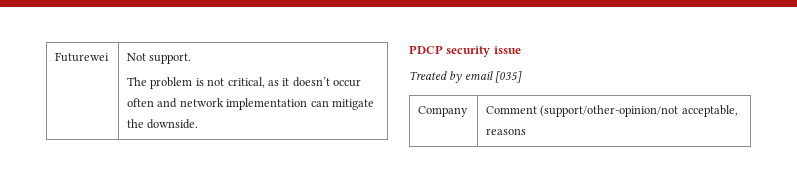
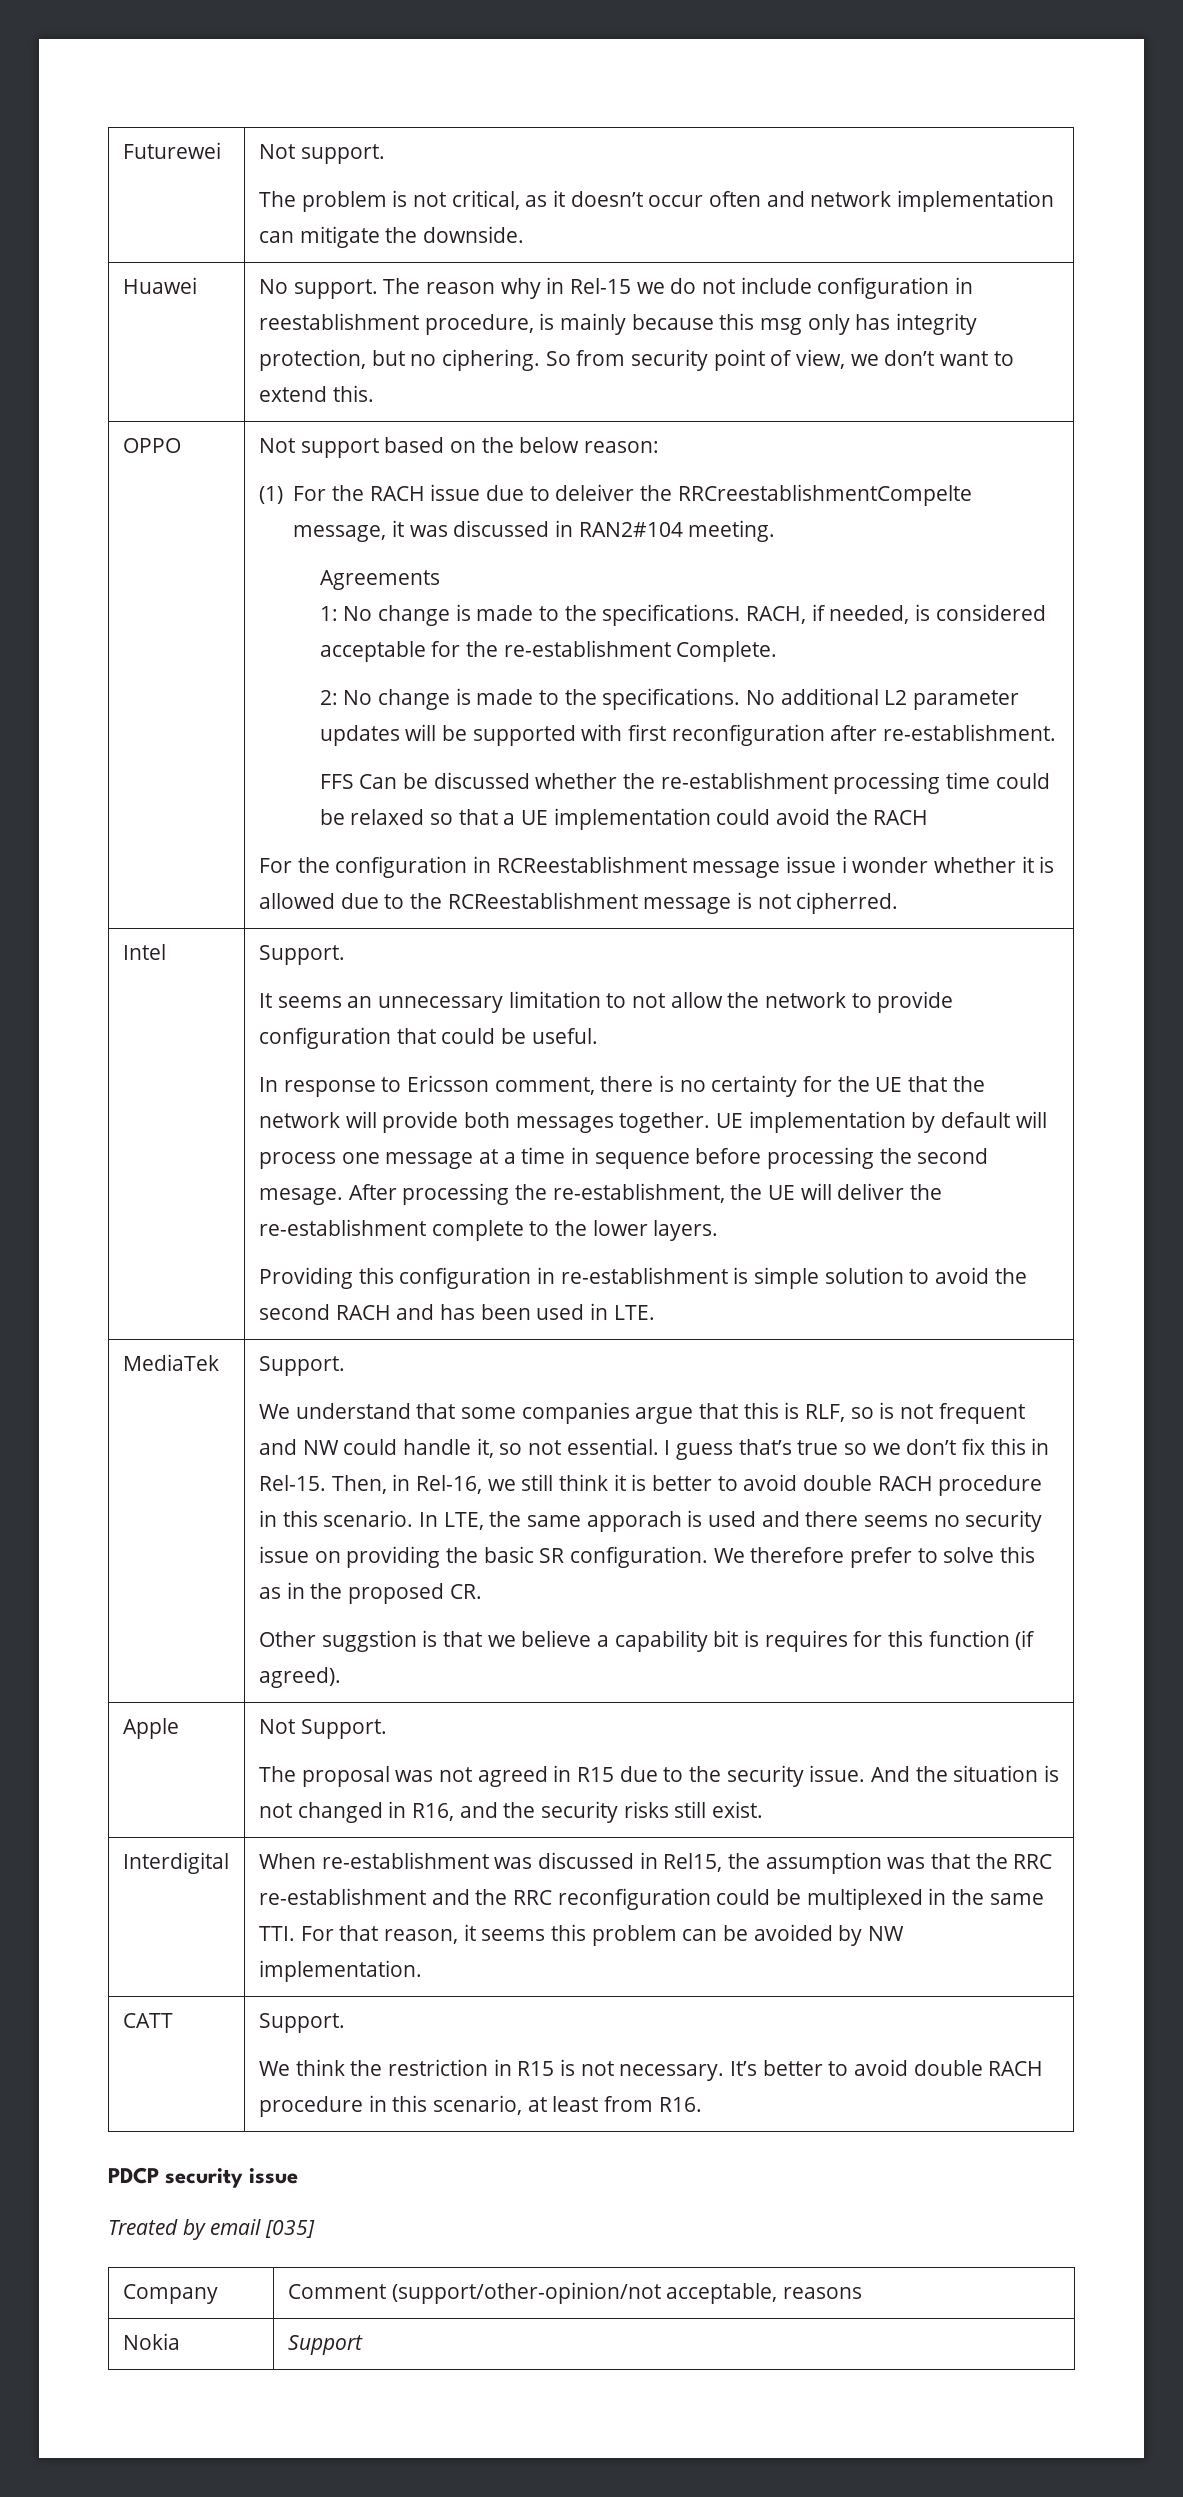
(199, 124) none -> [122,277,197,294] [258,277,973,299] [258,313,977,335] [258,349,1014,371] [258,385,374,402] [122,438,181,453] [258,437,659,458] [258,484,972,506] [293,520,776,542] [319,570,440,590] [319,604,1046,626] [319,640,778,662] [319,688,1020,710] [319,724,1057,746] [319,772,1050,794] [319,808,929,830] [258,856,1055,878] [258,892,899,914] [122,944,166,960] [258,945,345,965] [258,991,954,1013] [258,1027,598,1049] [258,1075,985,1097] [258,1111,1047,1133] [258,1147,989,1169] [258,1183,942,1205] [258,1219,719,1241] [258,1267,1027,1289] [258,1303,655,1320] [122,1354,219,1371] [258,1356,345,1376] [258,1402,1025,1424] [258,1438,1050,1460] [258,1474,1043,1496] [258,1510,1043,1532] [258,1546,1035,1568] [258,1582,482,1604] [258,1630,1036,1652] [258,1667,341,1688] [122,1718,179,1739] [258,1719,387,1739] [258,1765,1059,1787] [258,1801,763,1823] [122,1852,229,1874] [258,1852,1053,1874] [258,1888,1044,1910] [258,1924,904,1946] [258,1960,422,1982] [122,2013,173,2028] [258,2013,345,2033] [258,2059,1044,2081] [258,2095,702,2117] // Huawei | No support. The reason why in Rel-15 we do not include configuration in reestablishment procedure, is mainly because this msg only has integrity protection, but no ciphering. So from security point of view, we don’t want to extend this. // OPPO | Not support based on the below reason: // (1) For the RACH issue due to deleiver the RRCreestablishmentCompelte message, it was discussed in RAN2#104 meeting. // Agreements // 1: No change is made to the specifications. RACH, if needed, is considered acceptable for the re-establishment Complete. // 2: No change is made to the specifications. No additional L2 parameter updates will be supported with first reconfiguration after re-establishment. // FFS Can be discussed whether the re-establishment processing time could be relaxed so that a UE implementation could avoid the RACH // For the configuration in RCReestablishment message issue i wonder whether it is allowed due to the RCReestablishment message is not cipherred. // Intel | Support. // It seems an unnecessary limitation to not allow the network to provide configuration that could be useful. // In response to Ericsson comment, there is no certainty for the UE that the network will provide both messages together. UE implementation by default will process one message at a time in sequence before processing the second mesage. After processing the re-establishment, the UE will deliver the re-establishment complete to the lower layers. // Providing this configuration in re-establishment is simple solution to avoid the second RACH and has been used in LTE. // MediaTek | Support. // We understand that some companies argue that this is RLF, so is not frequent and NW could handle it, so not essential. I guess that’s true so we don’t fix this in Rel-15. Then, in Rel-16, we still think it is better to avoid double RACH procedure in this scenario. In LTE, the same apporach is used and there seems no security issue on providing the basic SR configuration. We therefore prefer to solve this as in the proposed CR. // Other suggstion is that we believe a capability bit is requires for this function (if agreed). // Apple | Not Support. // The proposal was not agreed in R15 due to the security issue. And the situation is not changed in R16, and the security risks still exist. // Interdigital | When re-establishment was discussed in Rel15, the assumption was that the RRC re-establishment and the RRC reconfiguration could be multiplexed in the same TTI. For that reason, it seems this problem can be avoided by NW implementation. // CATT | Support. // We think the restriction in R15 is not necessary. It’s better to avoid double RACH procedure in this scenario, at least from R16.
(527, 131) none -> [122,2333,180,2350] [287,2335,363,2355] // Nokia | Support

